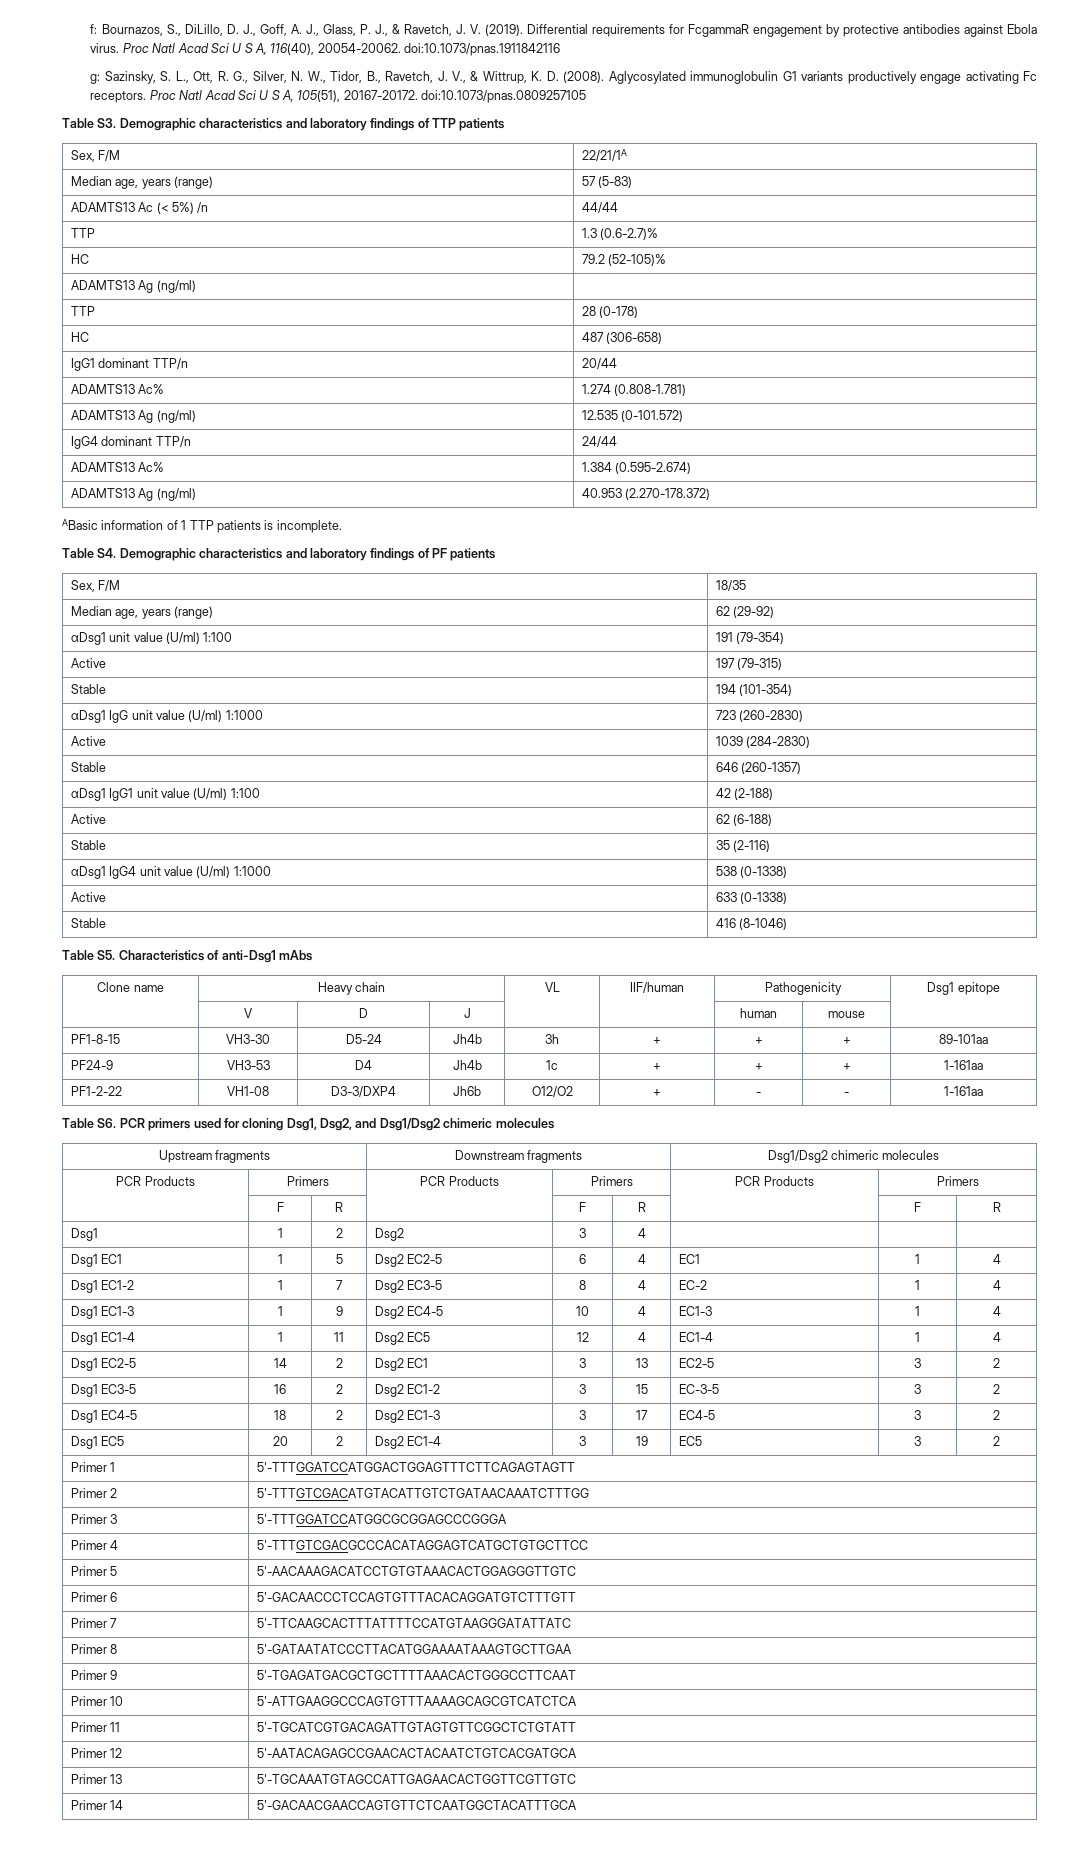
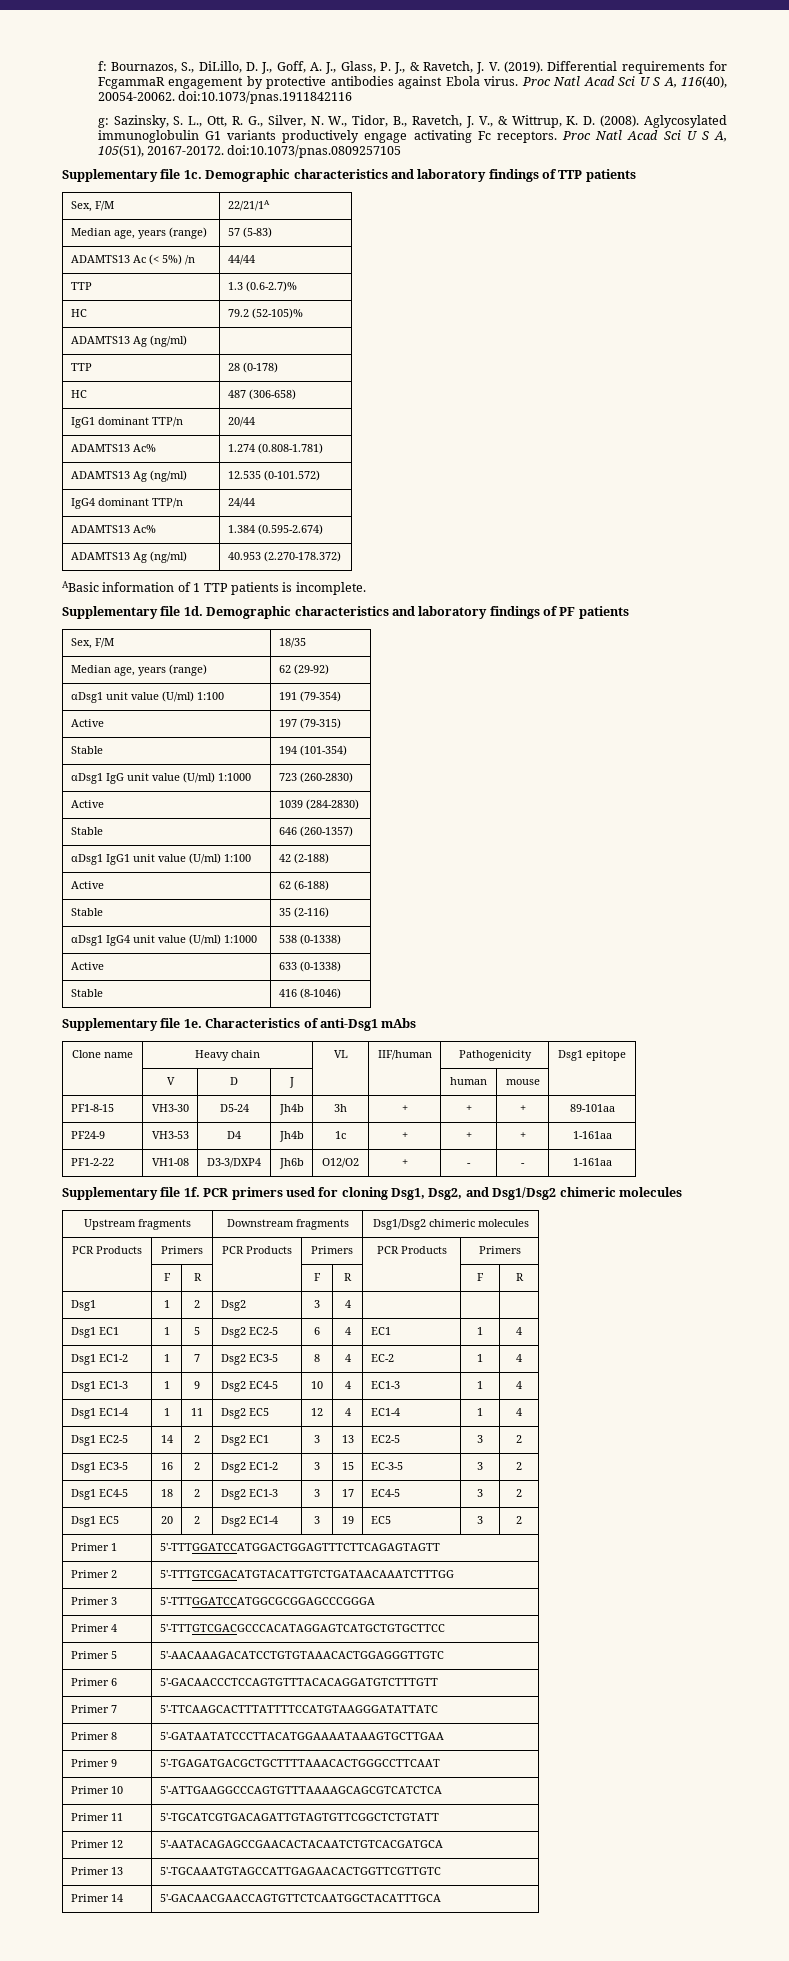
[62,118,117,128] Table S3. -> [62,169,202,182] Supplementary file 1c.
[62,548,117,558] Table S4. -> [62,606,203,619] Supplementary file 1d.
[62,950,116,960] Table S5. -> [62,1018,202,1031] Supplementary file 1e.
[62,1118,117,1128] Table S6. -> [62,1187,200,1200] Supplementary file 1f.

